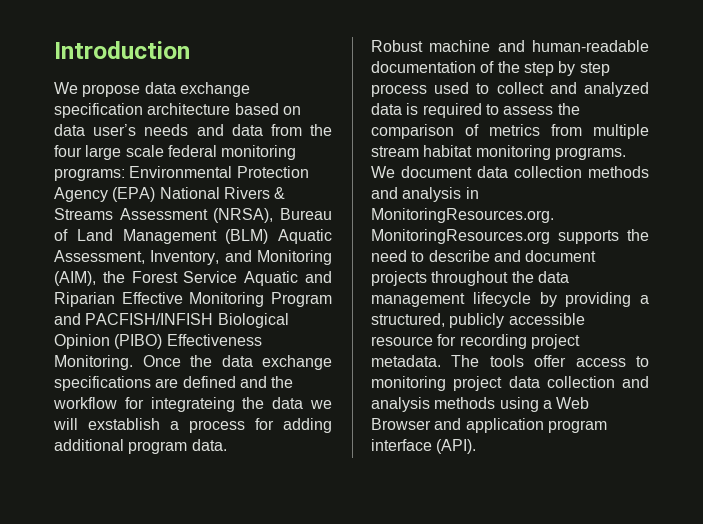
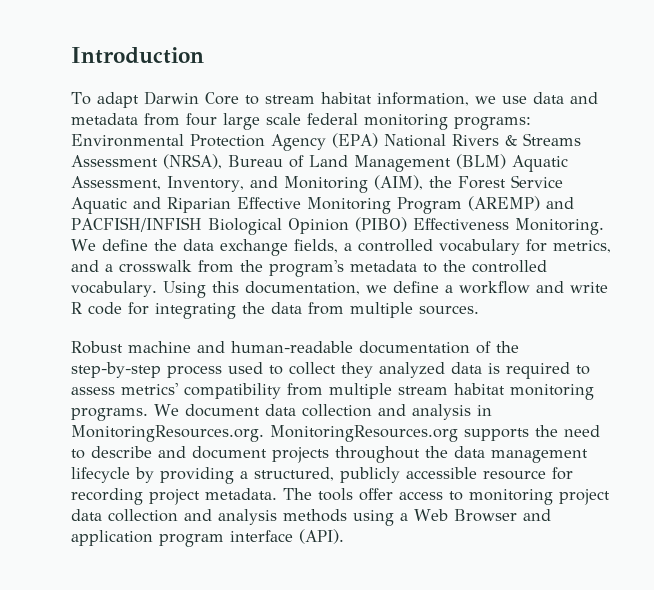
[54,82,250,97] [54,103,301,118] [54,124,332,136] We propose data exchange specification architecture based on data user’s needs and data from the -> [71,91,598,108] [71,113,180,126] To adapt Darwin Core to stream habitat information, we use data and metadata from
(333, 299) none -> [468,196,540,211] (AREMP)
[142,355,181,367] Once -> [71,239,148,251] We define
[54,376,294,391] [53,397,332,412] [53,418,332,433] [54,439,227,454] specifications are defined and the workflow for integrateing the data we will exstablish a process for adding additional program data. -> [293,239,611,255] [71,260,547,277] [71,281,608,298] [71,302,479,319] fields, a controlled vocabulary for metrics, and a crosswalk from the program's metadata to the controlled vocabulary. Using this documentation, we define a workflow and write R code for integrating the data from multiple sources.
[523,61,610,76] step by step -> [71,362,161,378] step-by-step
[549,82,577,94] and -> [341,362,373,378] they
[557,103,580,115] [371,124,540,139] the comparison of metrics -> [121,383,281,399] metrics' compatibility
[588,166,649,178] methods -> (372, 410) none

